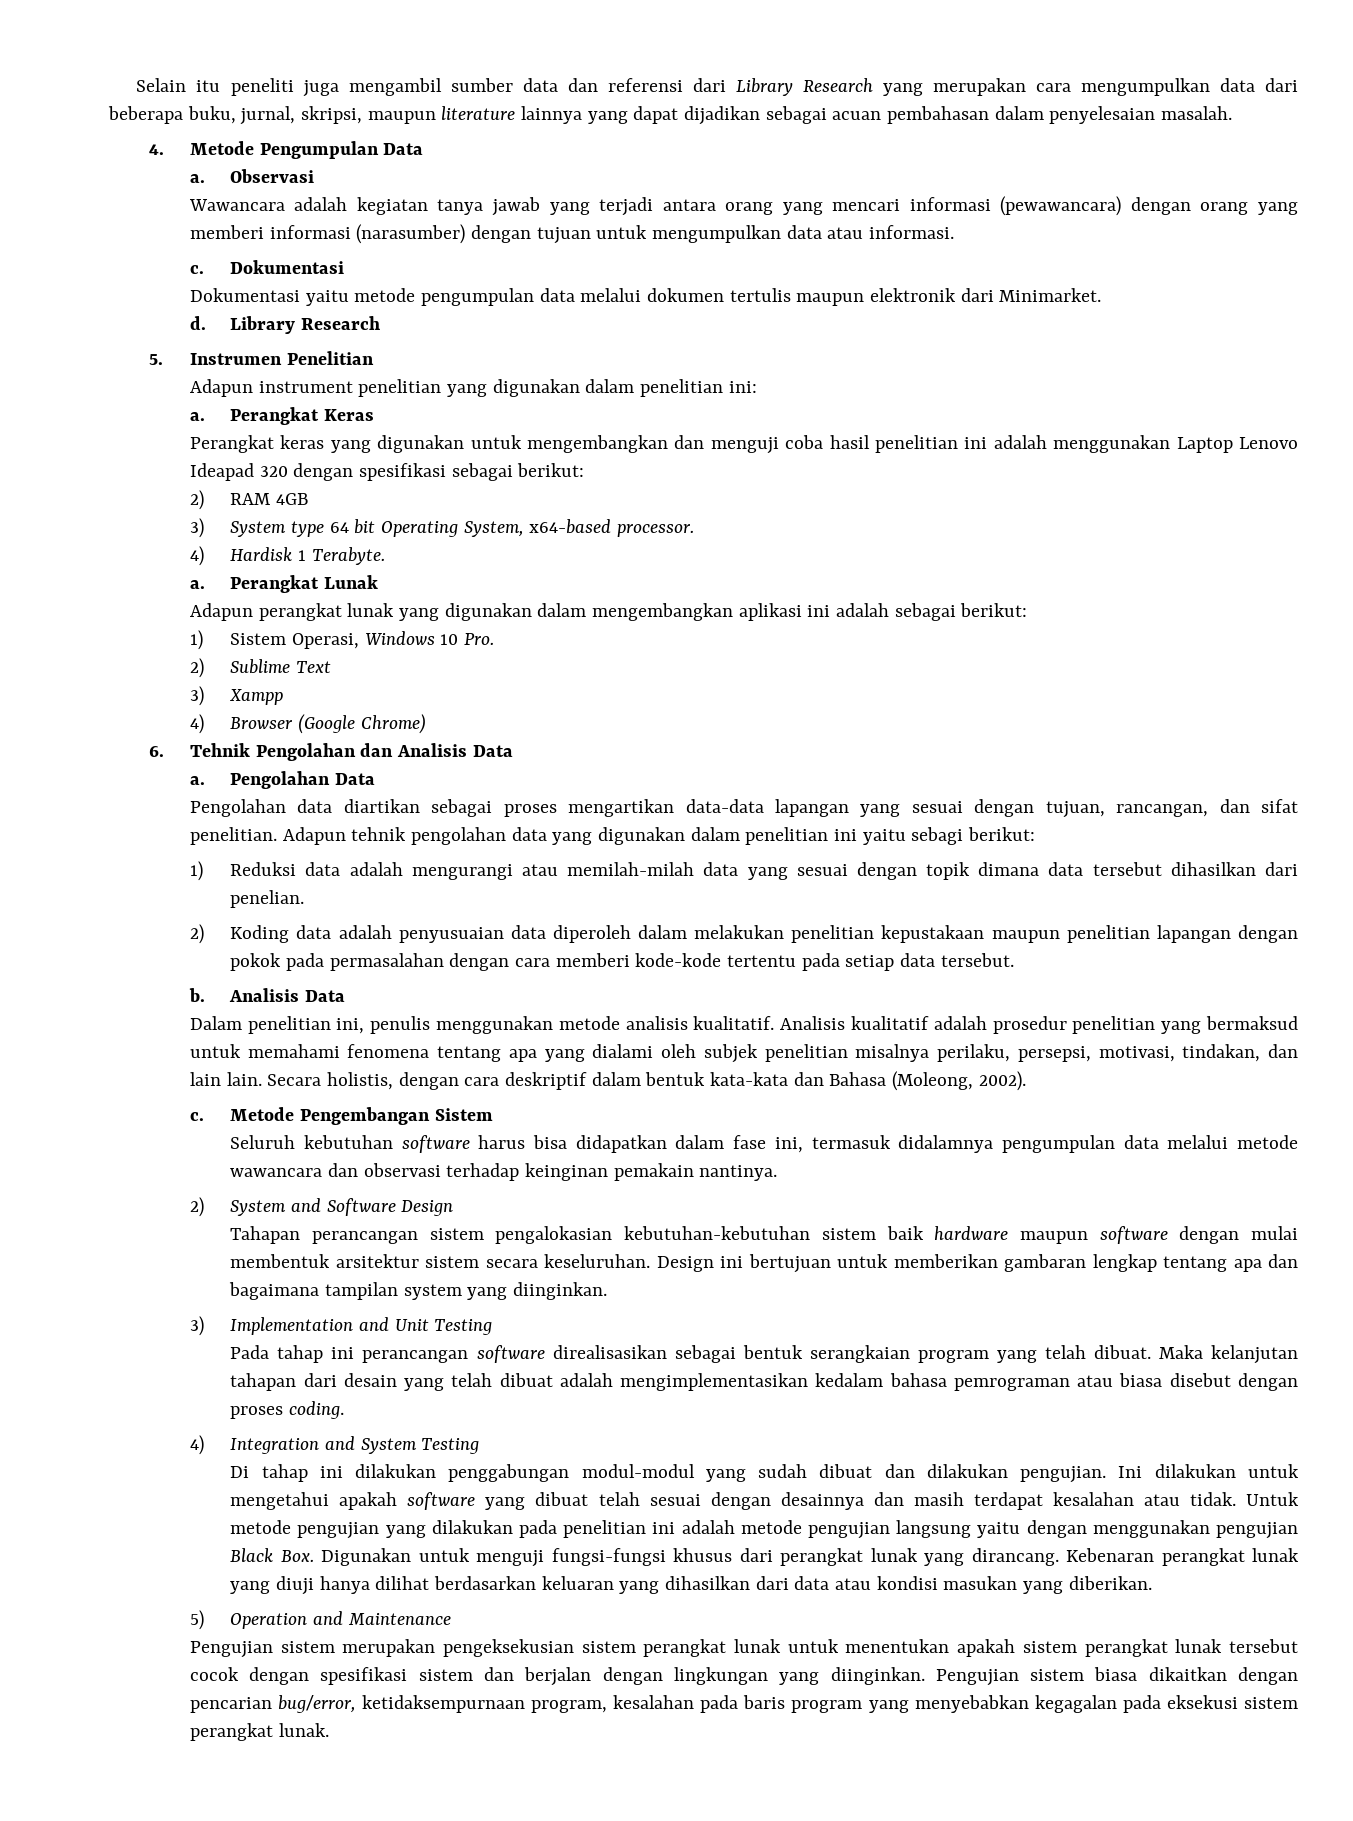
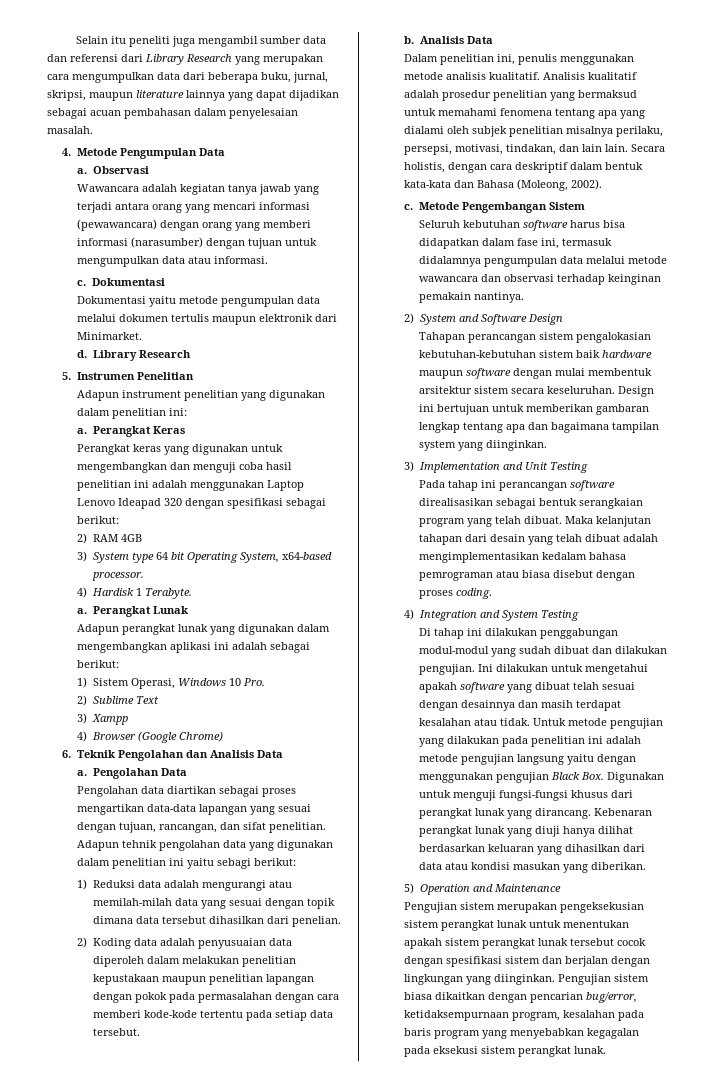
[189,743,250,757] Tehnik -> [77,750,116,758] Teknik

